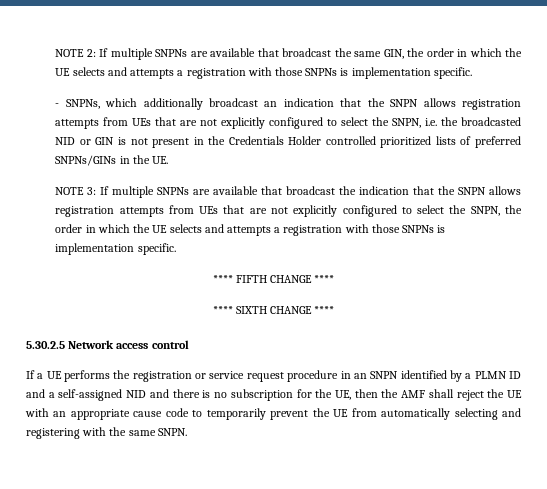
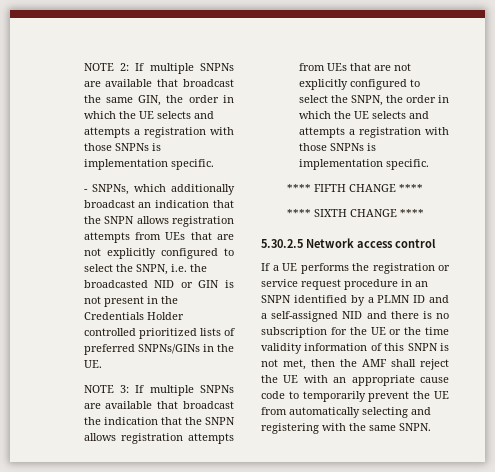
[334,390,351,400] UE, -> [370,327,449,335] [261,343,449,354] [261,359,306,370] UE or the time validity information of this SNPN is not met,

